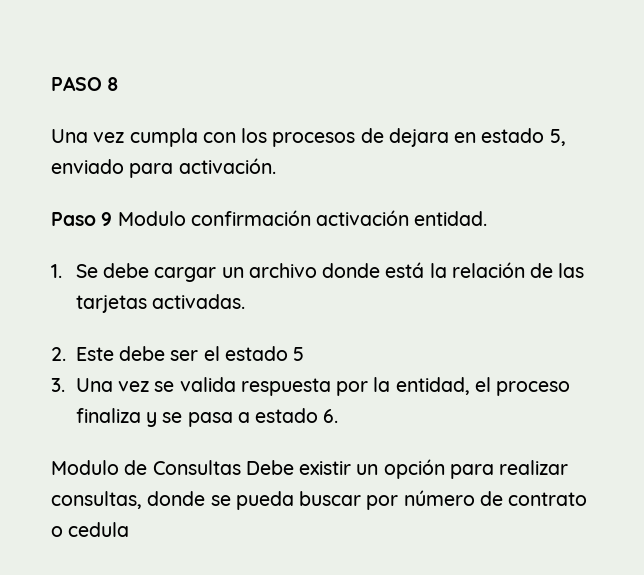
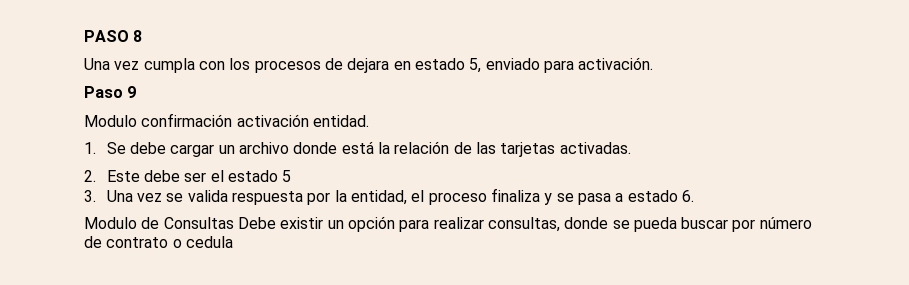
(113, 219) none -> (137, 92) //

